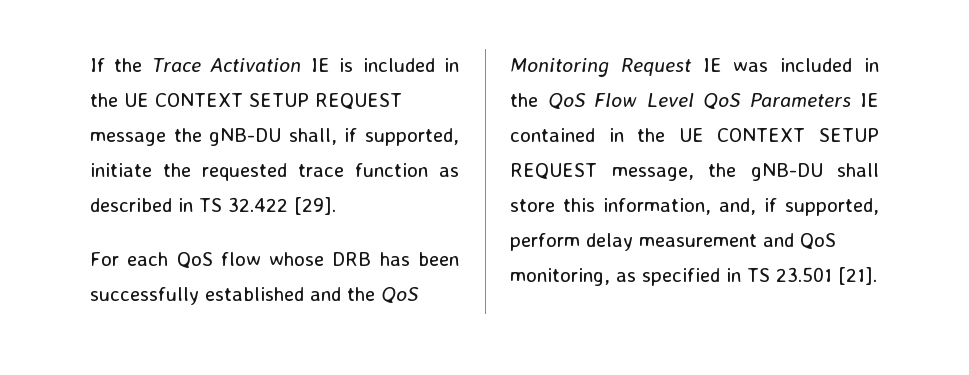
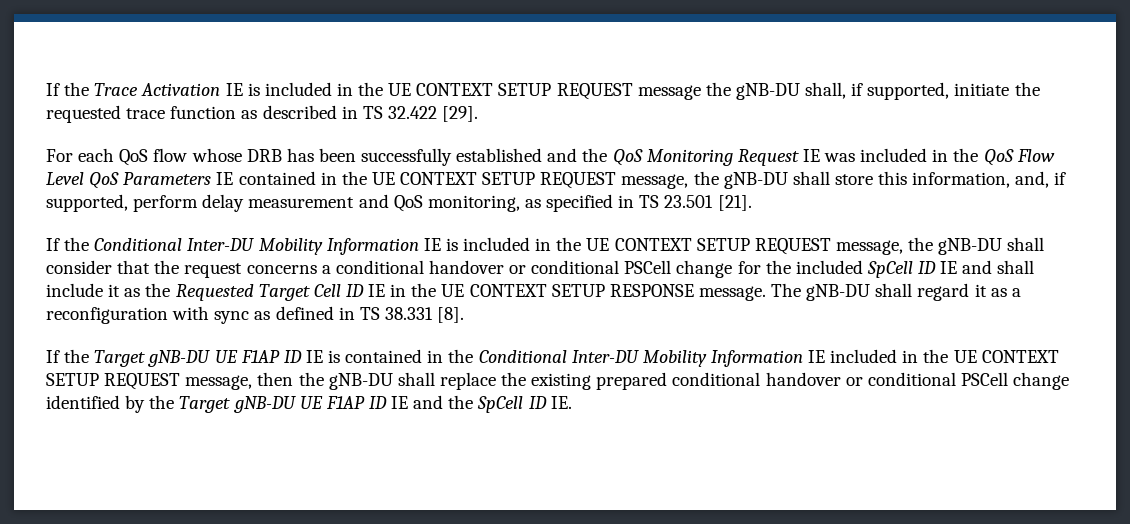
(877, 276) none -> [46,237,1045,255] [46,260,1035,278] [46,283,1021,301] [46,306,465,324] [46,349,1059,367] [46,372,1070,390] [46,395,572,413] // If the Conditional Inter-DU Mobility Information IE is included in the UE CONTEXT SETUP REQUEST message, the gNB-DU shall consider that the request concerns a conditional handover or conditional PSCell change for the included SpCell ID IE and shall include it as the Requested Target Cell ID IE in the UE CONTEXT SETUP RESPONSE message. The gNB-DU shall regard it as a reconfiguration with sync as defined in TS 38.331 [8]. // If the Target gNB-DU UE F1AP ID IE is contained in the Conditional Inter-DU Mobility Information IE included in the UE CONTEXT SETUP REQUEST message, then the gNB-DU shall replace the existing prepared conditional handover or conditional PSCell change identified by the Target gNB-DU UE F1AP ID IE and the SpCell ID IE.

